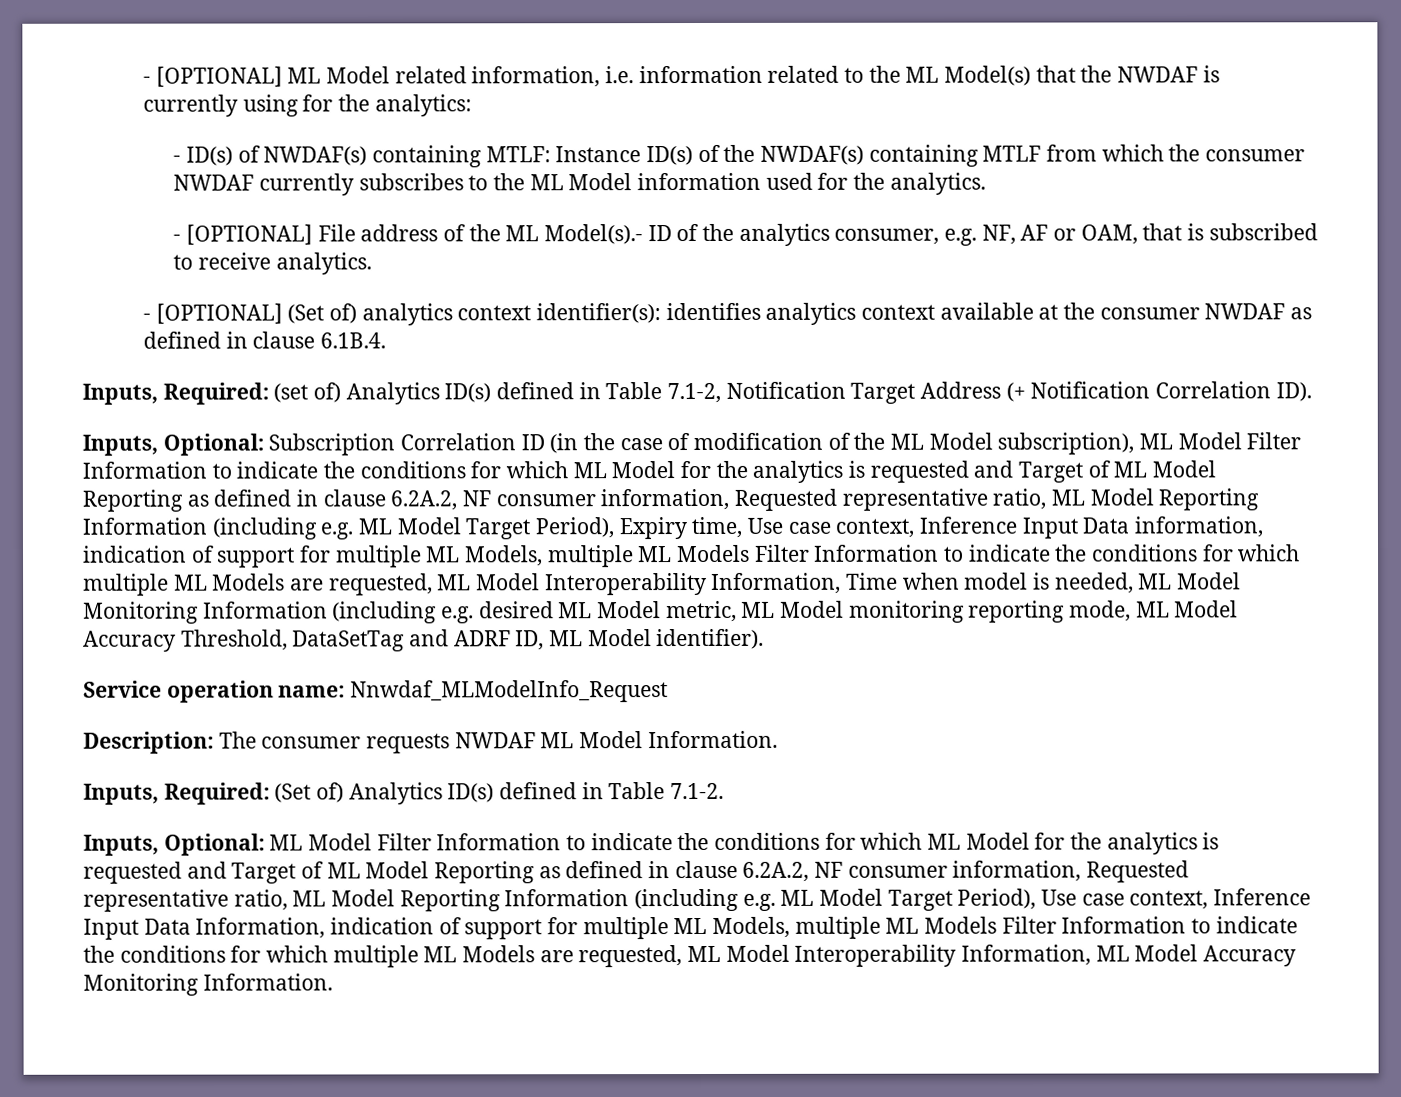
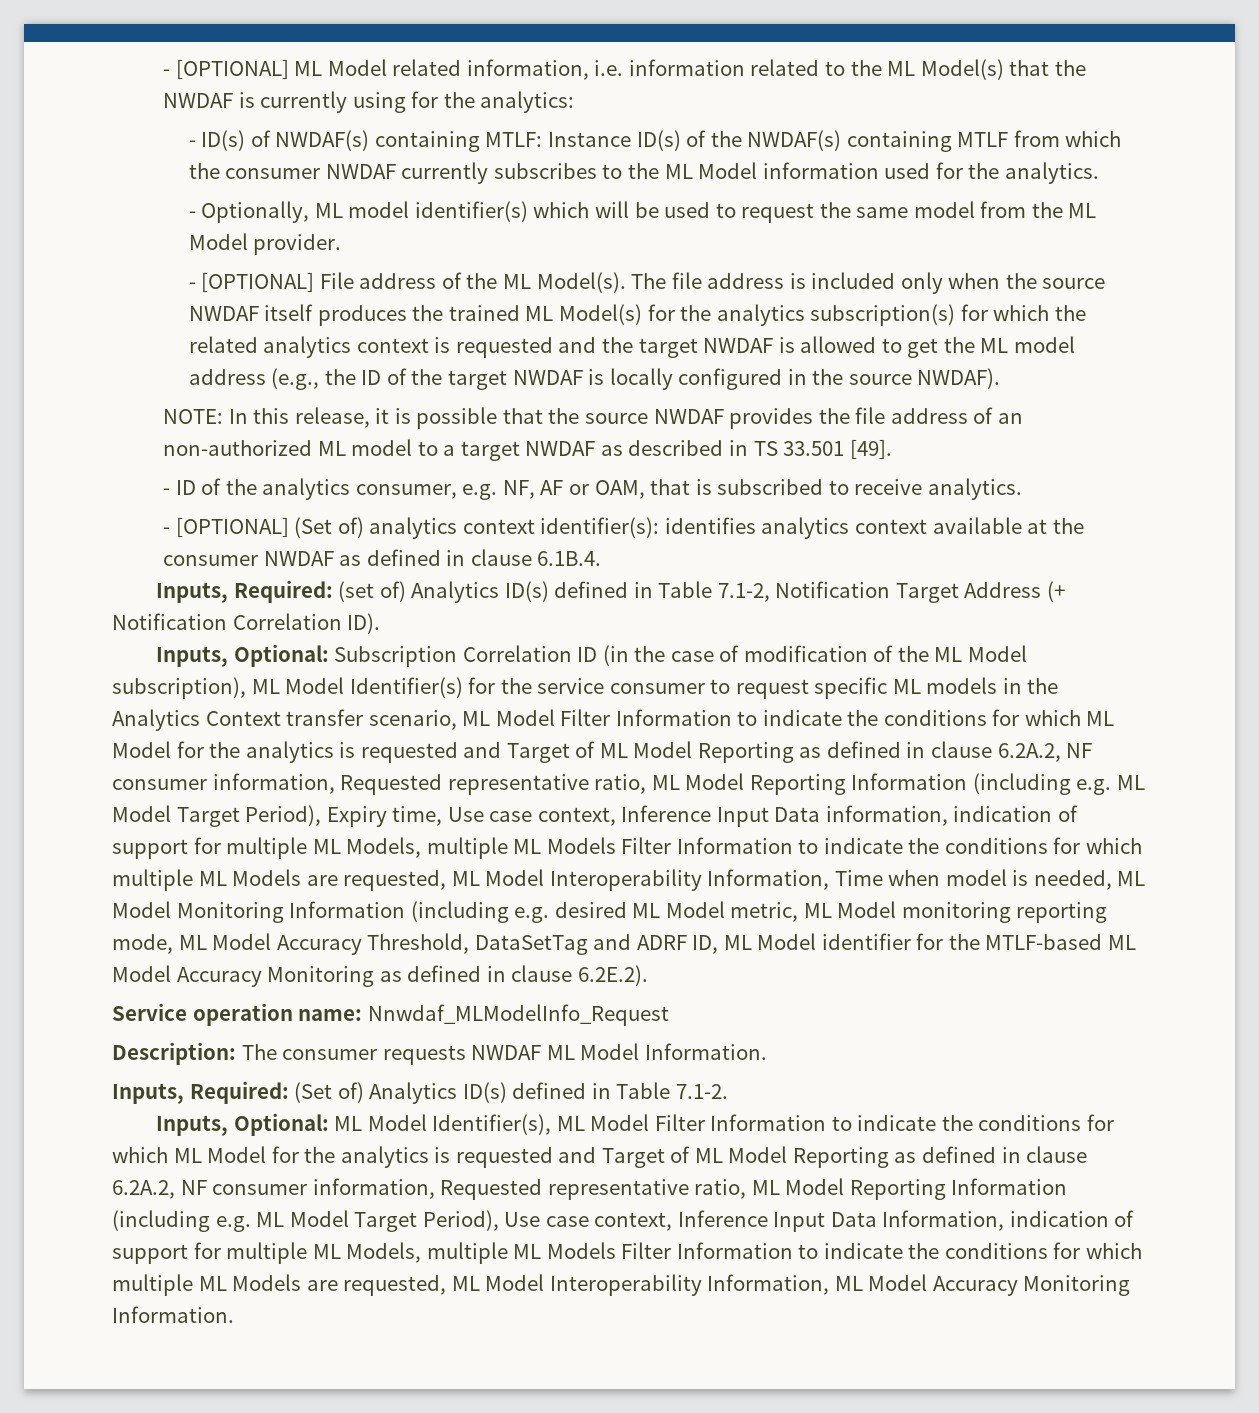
(986, 183) none -> [188,201,1097,223] [188,233,342,255] // - Optionally, ML model identifier(s) which will be used to request the same model from the ML Model provider.
[543,224,643,245] Model(s).- -> [536,272,1106,294] [188,304,1086,326] [188,336,1075,358] [188,368,1001,390] [163,407,1023,429] [163,439,892,461] [163,488,171,495] Model(s). The file address is included only when the source NWDAF itself produces the trained ML Model(s) for the analytics subscription(s) for which the related analytics context is requested and the target NWDAF is allowed to get the ML model address (e.g., the ID of the target NWDAF is locally configured in the source NWDAF). // NOTE: In this release, it is possible that the source NWDAF provides the file address of an non-authorized ML model to a target NWDAF as described in TS 33.501 [49]. // -
(1242, 441) none -> [349,677,1059,699] [112,709,555,731] Identifier(s) for the service consumer to request specific ML models in the Analytics Context transfer scenario, ML Model
[656,628,765,650] identifier). -> [821,933,1137,950] [112,965,648,987] identifier for the MTLF-based ML Model Accuracy Monitoring as defined in clause 6.2E.2).
(373, 842) none -> [432,1114,650,1135] Identifier(s), ML Model

